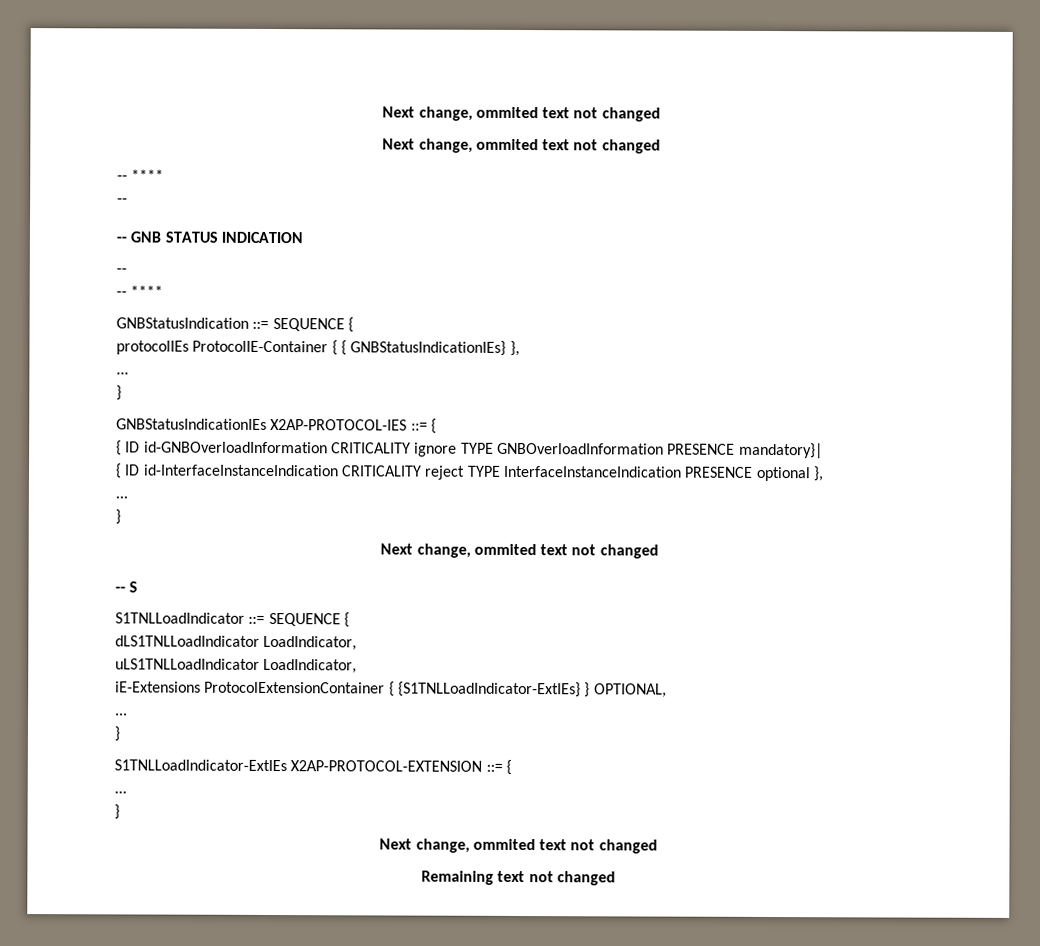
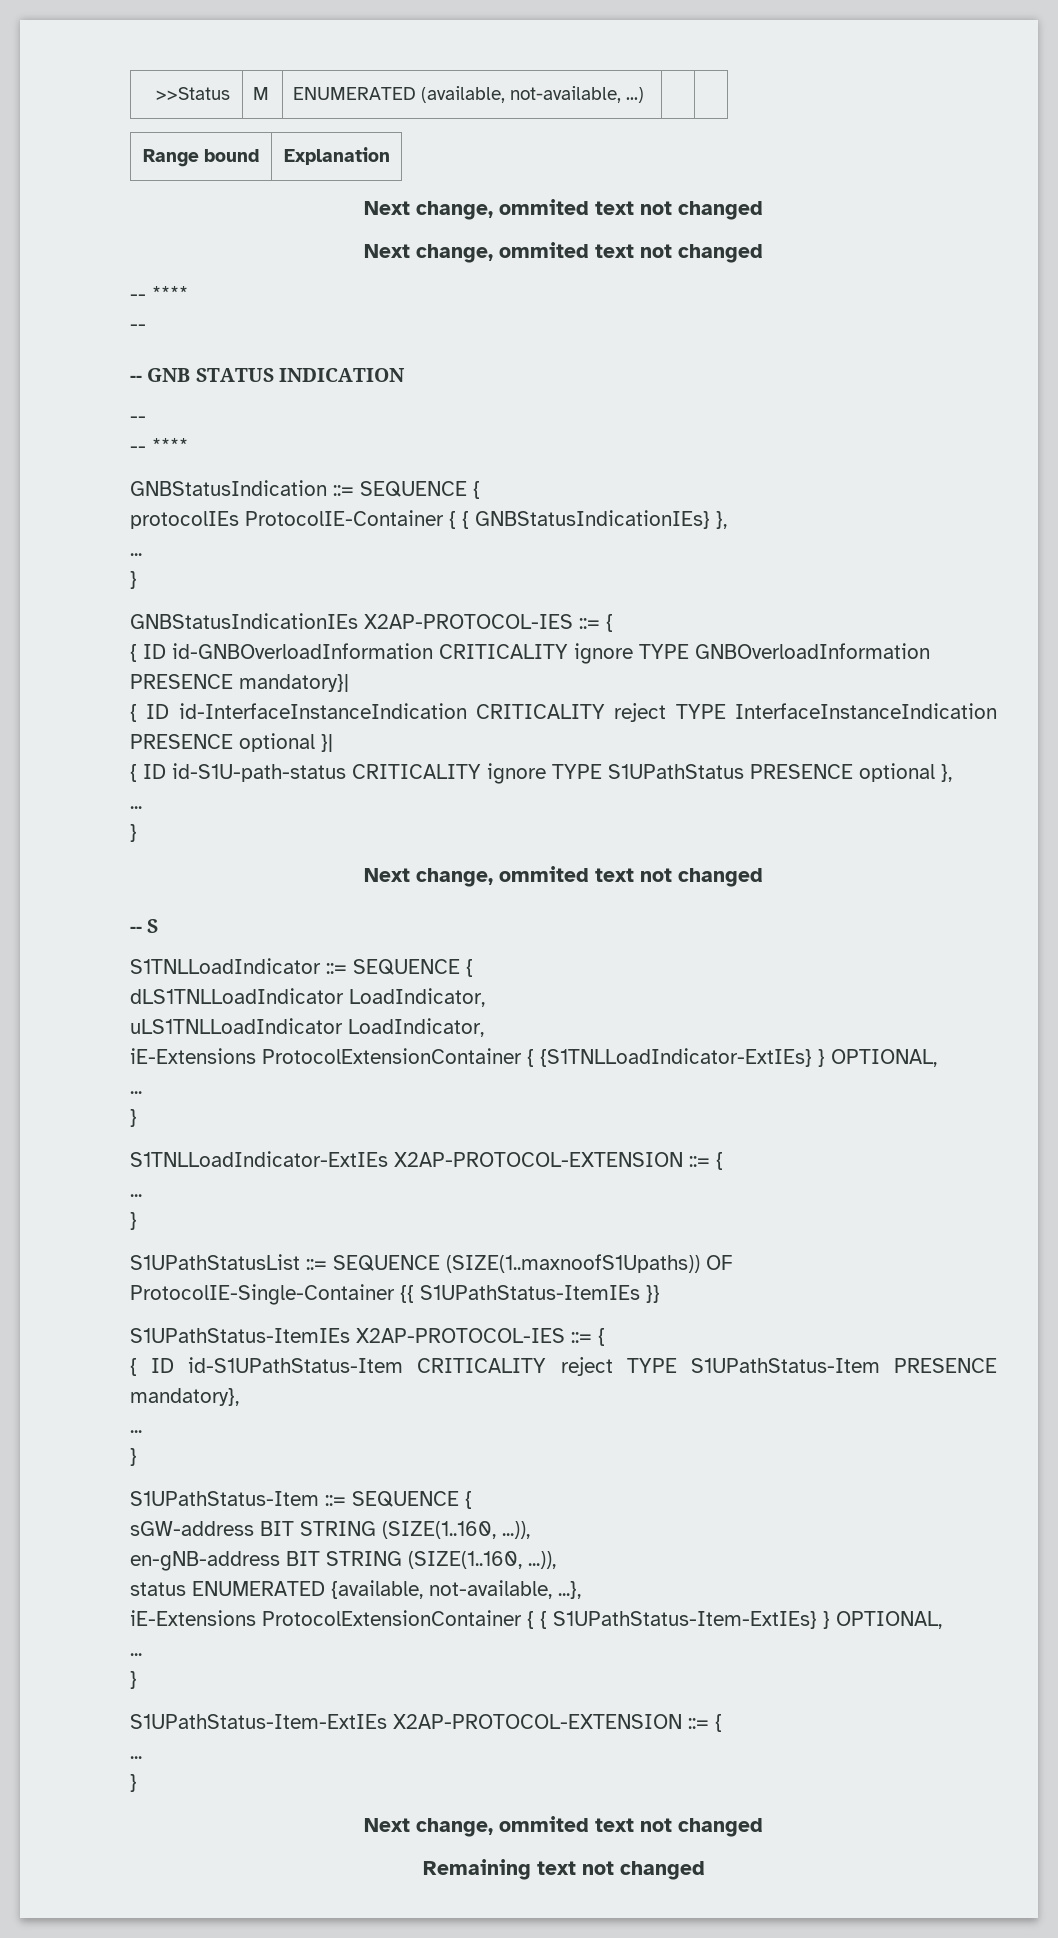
(382, 112) none -> [156,87,231,100] [253,87,270,100] [293,86,645,103] [143,149,259,167] [283,147,390,165] >>Status | M | ENUMERATED (available, not-available, ...) | | // Range bound | Explanation //
(811, 474) none -> [321,734,333,752] [130,763,935,784] }| // { ID id-S1U-path-status CRITICALITY ignore TYPE S1UPathStatus PRESENCE optional
(120, 812) none -> [130,1254,733,1273] [130,1284,660,1305] [130,1328,605,1346] [130,1357,997,1376] [130,1388,239,1406] [130,1430,142,1433] [130,1448,137,1466] [130,1491,472,1509] [130,1521,530,1539] [130,1551,556,1571] [130,1580,581,1599] [130,1610,942,1629] [130,1653,142,1656] [130,1671,137,1689] [130,1714,722,1732] [130,1756,142,1759] [130,1774,137,1792] // S1UPathStatusList ::= SEQUENCE (SIZE(1..maxnoofS1Upaths)) OF ProtocolIE-Single-Container {{ S1UPathStatus-ItemIEs }} // S1UPathStatus-ItemIEs X2AP-PROTOCOL-IES ::= { // { ID id-S1UPathStatus-Item CRITICALITY reject TYPE S1UPathStatus-Item PRESENCE mandatory}, // ... // } // S1UPathStatus-Item ::= SEQUENCE { // sGW-address BIT STRING (SIZE(1..160, ...)), // en-gNB-address BIT STRING (SIZE(1..160, ...)), // status ENUMERATED {available, not-available, ...}, // iE-Extensions ProtocolExtensionContainer { { S1UPathStatus-Item-ExtIEs} } OPTIONAL, // ... // } // S1UPathStatus-Item-ExtIEs X2AP-PROTOCOL-EXTENSION ::= { // ... // }

